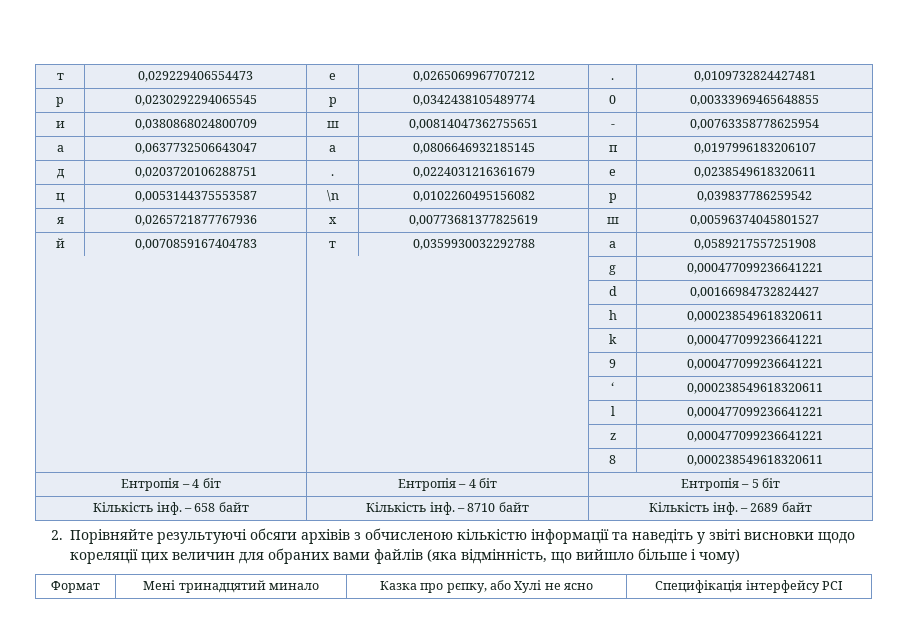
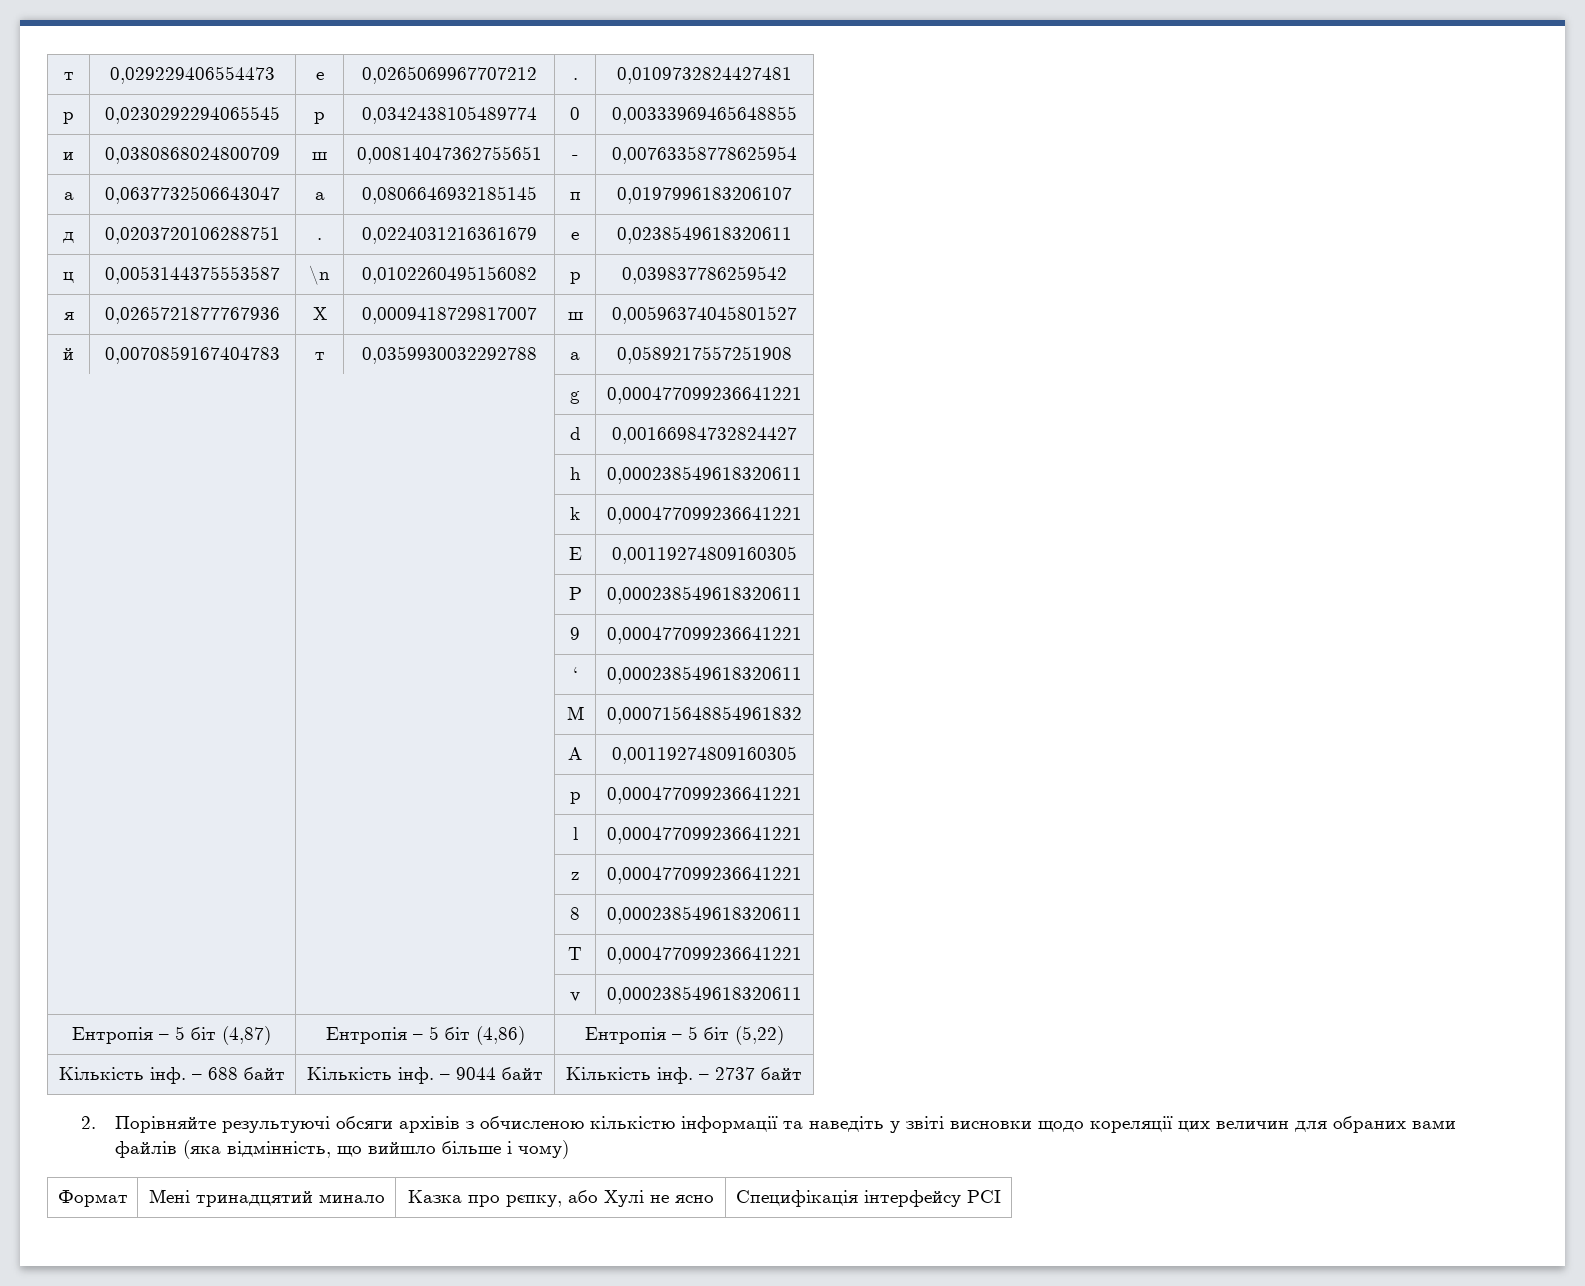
[329,217,337,224] [409,215,538,226] х | 0,00773681377825619 -> [312,307,327,320] [361,307,537,324] Х | 0,0009418729817007
(823, 340) none -> [568,547,582,560] [612,546,797,564] [568,587,582,600] [607,586,802,604] // | | Е | 0,00119274809160305 // | | Р | 0,000238549618320611
(823, 388) none -> [566,706,584,720] [607,706,802,724] [568,747,582,760] [612,746,797,764] [569,792,581,804] [607,787,802,804] // | | М | 0,000715648854961832 // | | А | 0,00119274809160305 // | | p | 0,000477099236641221
[121,478,221,491] [397,478,498,491] [680,478,781,491] [93,502,249,515] [366,502,529,515] [649,502,779,515] // Ентропія – 4 біт | Ентропія – 4 біт | Ентропія – 5 біт // Кількість інф. – 658 байт | Кількість інф. – 8710 байт | Кількість інф. – 2689 -> [568,947,582,960] [607,947,802,964] [570,992,580,1002] [607,986,802,1004] [72,1026,271,1045] [325,1026,525,1045] [584,1026,784,1045] [58,1067,285,1084] [307,1067,543,1084] [566,1067,755,1084] // | | T | 0,000477099236641221 // | | v | 0,000238549618320611 // Ентропія – 5 біт (4,87) | Ентропія – 5 біт (4,86) | Ентропія – 5 біт (5,22) // Кількість інф. – 688 байт | Кількість інф. – 9044 байт | Кількість інф. – 2737

